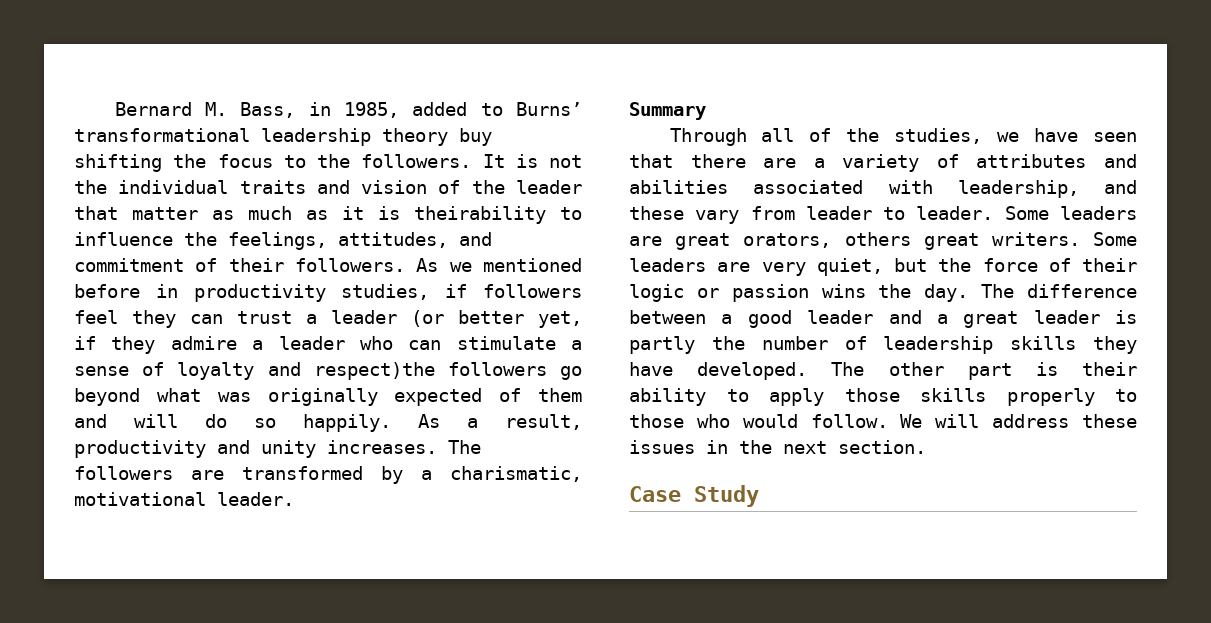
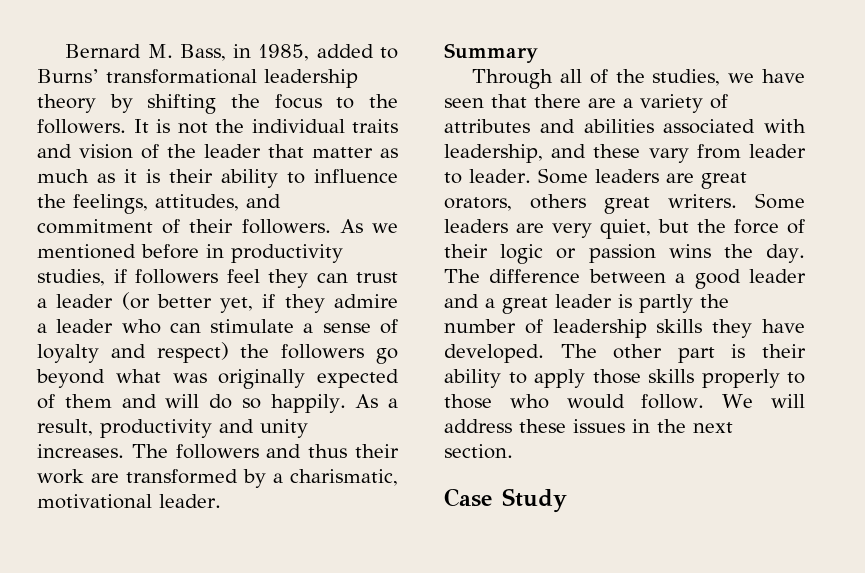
[459,128,492,146] buy -> [109,94,133,113] by
[414,206,546,224] theirability -> [169,169,278,188] their ability
[313,362,435,380] respect)the -> [156,342,270,363] respect) the
(173, 473) none -> [266,444,400,458] [37,469,84,484] and thus their work

